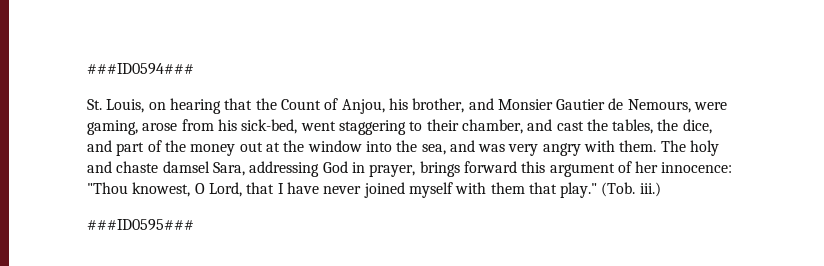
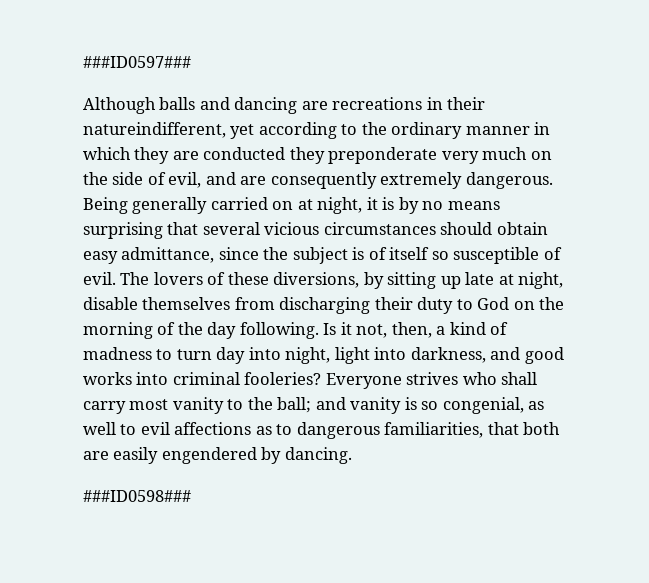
[87,63,194,75] [87,98,728,114] [87,119,712,135] [87,140,720,156] [87,161,733,177] [87,182,661,198] [87,219,194,231] ###ID0594### // St. Louis, on hearing that the Count of Anjou, his brother, and Monsier Gautier de Nemours, were gaming, arose from his sick-bed, went staggering to their chamber, and cast the tables, the dice, and part of the money out at the window into the sea, and was very angry with them. The holy and chaste damsel Sara, addressing God in prayer, brings forward this argument of her innocence: "Thou knowest, O Lord, that I have never joined myself with them that play." (Tob. iii.) // ###ID0595### -> [83,56,191,68] [83,97,486,114] [83,122,551,139] [83,147,552,164] [83,172,553,189] [83,197,500,214] [83,222,548,239] [83,247,562,264] [83,272,564,289] [83,297,565,314] [83,322,509,339] [83,347,564,364] [83,372,538,389] [83,397,545,414] [83,422,561,439] [83,447,352,464] [83,490,191,502] ###ID0597### // Although balls and dancing are recreations in their natureindifferent, yet according to the ordinary manner in which they are conducted they preponderate very much on the side of evil, and are consequently extremely dangerous. Being generally carried on at night, it is by no means surprising that several vicious circumstances should obtain easy admittance, since the subject is of itself so susceptible of evil. The lovers of these diversions, by sitting up late at night, disable themselves from discharging their duty to God on the morning of the day following. Is it not, then, a kind of madness to turn day into night, light into darkness, and good works into criminal fooleries? Everyone strives who shall carry most vanity to the ball; and vanity is so congenial, as well to evil affections as to dangerous familiarities, that both are easily engendered by dancing. // ###ID0598###

